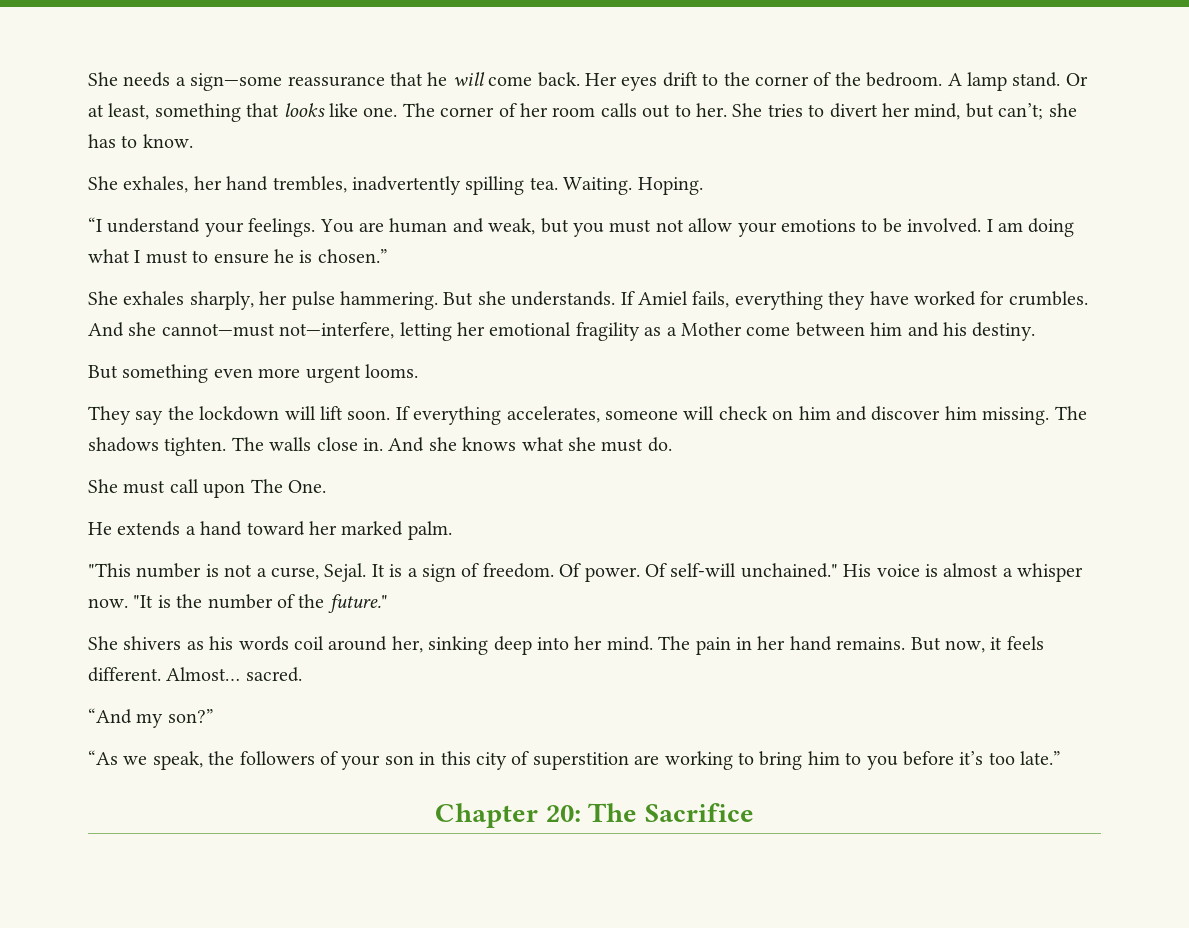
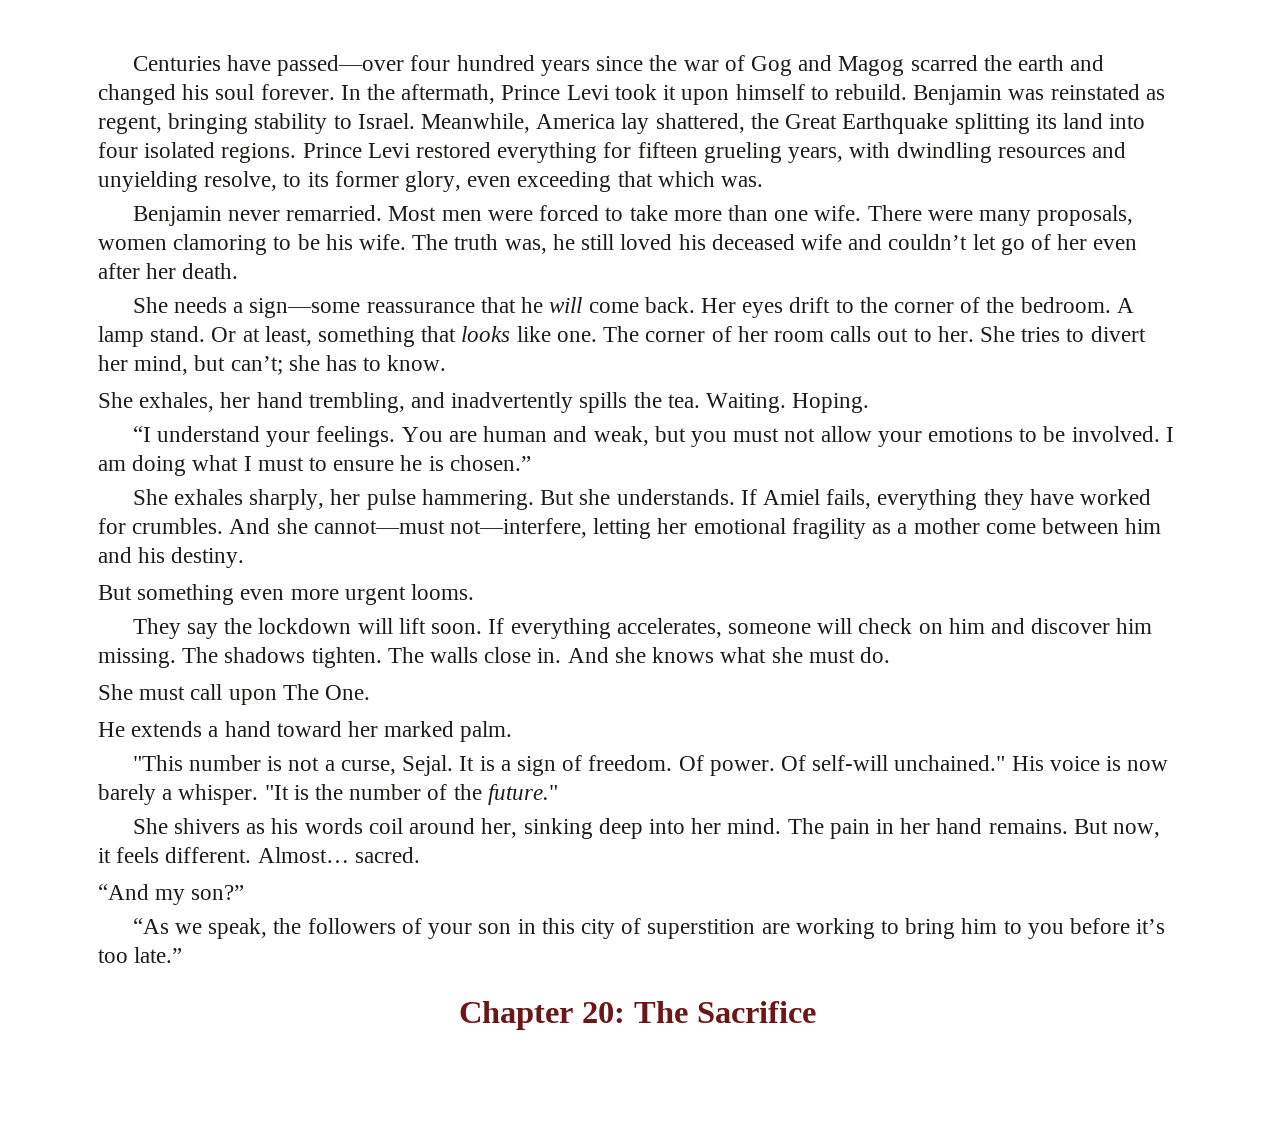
(88, 79) none -> [132,55,1105,76] [98,84,1165,105] [98,113,1146,134] [98,142,1126,163] [98,171,764,192] [132,205,1134,226] [98,234,1138,255] [98,263,239,279] Centuries have passed—over four hundred years since the war of Gog and Magog scarred the earth and changed his soul forever. In the aftermath, Prince Levi took it upon himself to rebuild. Benjamin was reinstated as regent, bringing stability to Israel. Meanwhile, America lay shattered, the Great Earthquake splitting its land into four isolated regions. Prince Levi restored everything for fifteen grueling years, with dwindling resources and unyielding resolve, to its former glory, even exceeding that which was. // Benjamin never remarried. Most men were forced to take more than one wife. There were many proposals, women clamoring to be his wife. The truth was, he still loved his deceased wife and couldn’t let go of her even after her death. //
[272,176,525,195] trembles, inadvertently spilling -> [308,392,662,413] trembling, and inadvertently spills the
[680,322,742,336] Mother -> [913,518,980,534] mother
[943,563,1084,582] [88,598,128,608] almost a whisper now. -> [1127,760,1169,771] [98,784,259,805] now barely a whisper.

